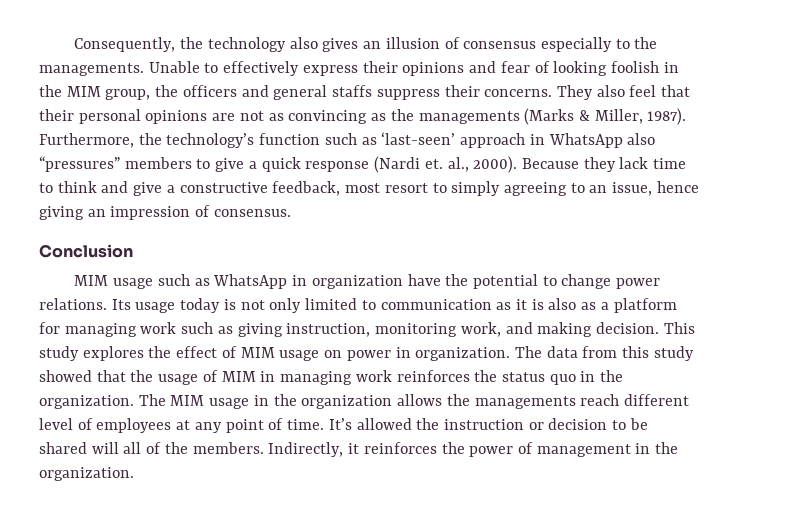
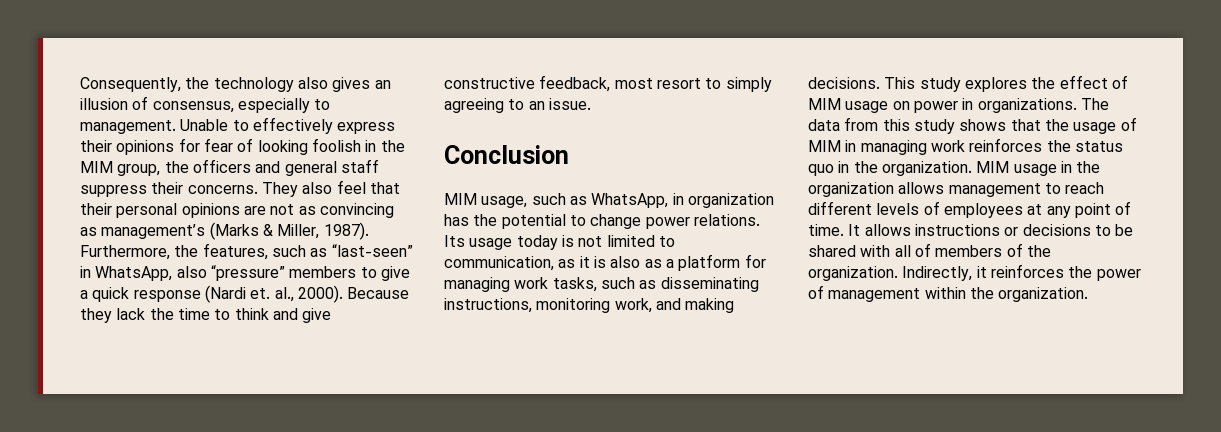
[463,41,537,49] consensus -> [152,101,234,113] consensus,
[634,37,658,49] [39,63,144,76] the managements. -> [80,120,176,134] management.
[469,61,497,73] and -> [178,138,200,152] for
[332,85,373,97] staffs -> [340,159,379,173] staff
[390,109,520,124] the managements -> [101,224,206,239] management’s
[166,132,656,148] [39,156,120,172] technology’s function such as ‘last-seen’ approach in WhatsApp also “pressures” -> [202,243,413,260] [80,265,285,281] features, such as “last-seen” in WhatsApp, also “pressure”
(649, 163) none -> [149,308,174,320] the
[166,185,175,193] a -> (332, 315) none
[612,181,699,196] [39,205,291,220] issue, hence giving an impression of consensus. -> [548,98,591,110] issue.
[113,274,288,289] usage such as WhatsApp -> [481,193,669,208] usage, such as WhatsApp,
[407,274,441,286] have -> [444,214,469,226] has
[269,298,302,313] only -> (603, 241) none
[380,299,492,310] communication -> [444,256,554,271] communication,
[181,322,371,337] such as giving instruction, -> [552,277,759,292] [444,298,532,313] tasks, such as disseminating instructions,
[595,322,659,334] decision. -> [808,77,880,89] decisions.
[415,347,511,361] organization. -> [977,98,1077,113] organizations.
[39,370,92,382] showed -> [959,119,1007,131] shows
[138,394,166,406] The -> (972, 168) none
[446,394,576,409] the managements -> [948,183,1061,197] management to
[39,418,73,430] level -> [876,203,920,215] levels
[328,418,608,430] It’s allowed the instruction or decision -> [848,224,1091,236] It allows instructions or decisions
[91,442,119,454] will -> [860,245,891,257] with
[164,442,264,454] the members. -> [935,243,1051,257] [808,266,898,281] members of the organization.
[635,443,651,454] in -> [924,287,966,299] within

